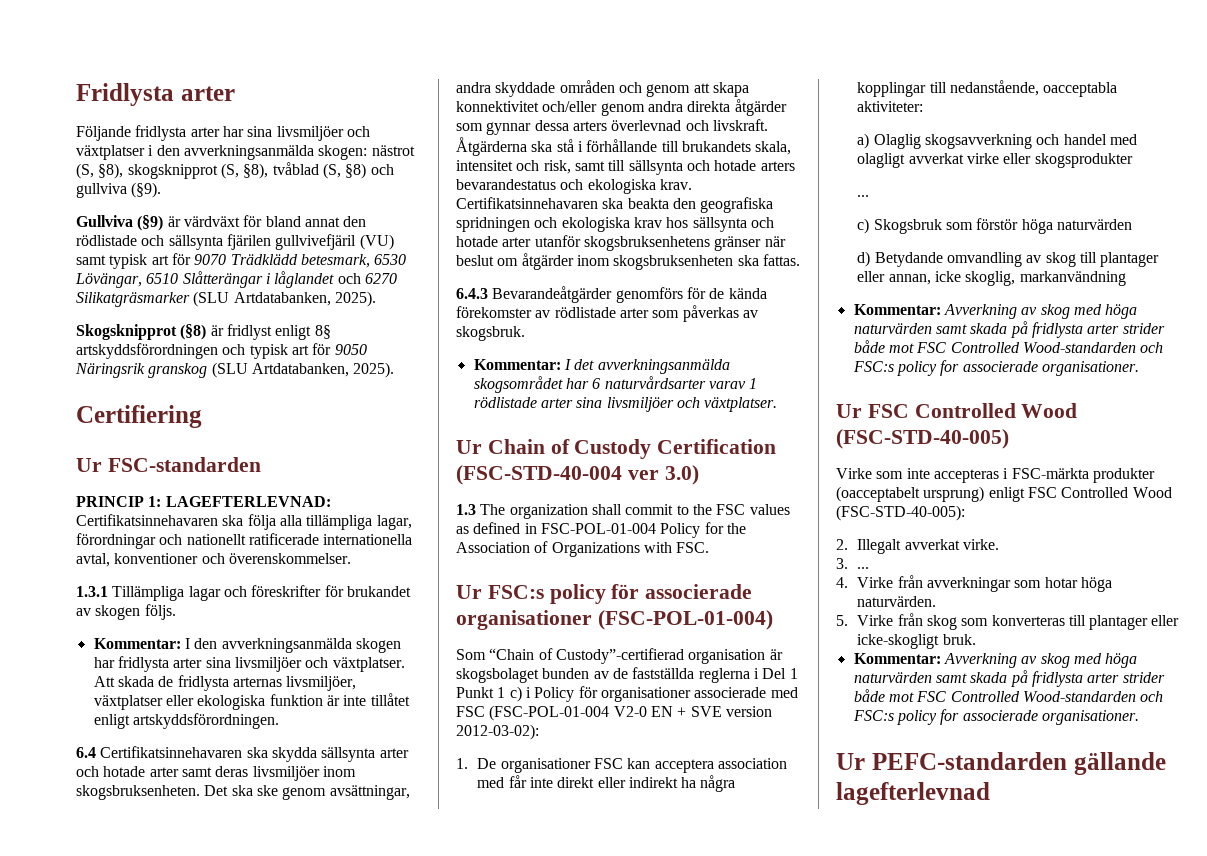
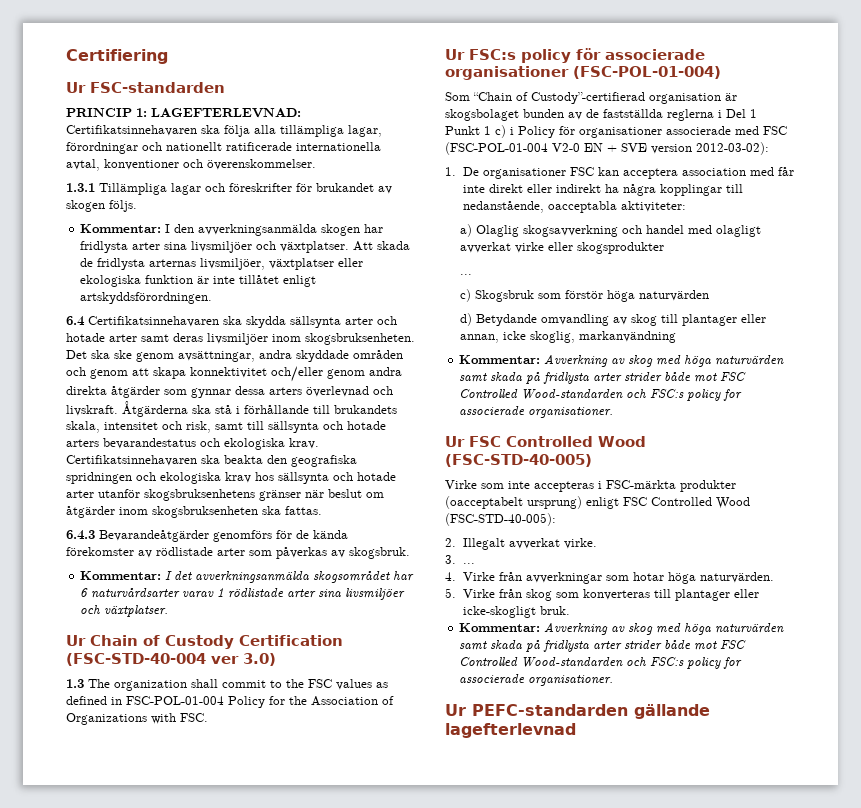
[76,83,235,106] [76,125,370,141] [76,145,415,160] [76,162,394,179] [76,182,162,198] [76,215,367,231] [76,234,394,250] [76,253,407,269] [75,271,397,288] [76,291,376,307] [76,324,331,340] [76,343,367,359] [75,362,395,378] Fridlysta arter // Följande fridlysta arter har sina livsmiljöer och växtplatser i den avverkningsanmälda skogen: nästrot (S, §8), skogsknipprot (S, §8), tvåblad (S, §8) och gullviva (§9). // Gullviva (§9) är värdväxt för bland annat den rödlistade och sällsynta fjärilen gullvivefjäril (VU) samt typisk art för 9070 Trädklädd betesmark, 6530 Lövängar, 6510 Slåtterängar i låglandet och 6270 Silikatgräsmarker (SLU Artdatabanken, 2025). // Skogsknipprot (§8) är fridlyst enligt 8§ artskyddsförordningen och typisk art för 9050 Näringsrik granskog (SLU Artdatabanken, 2025). // -> (66, 56) none

